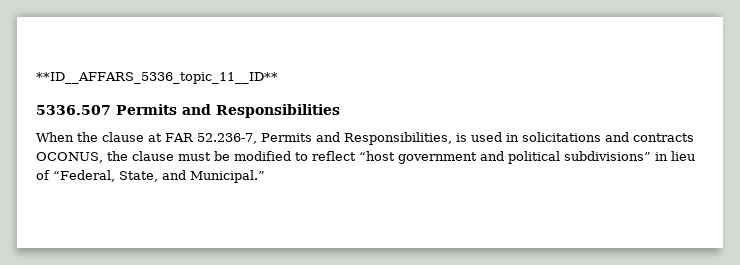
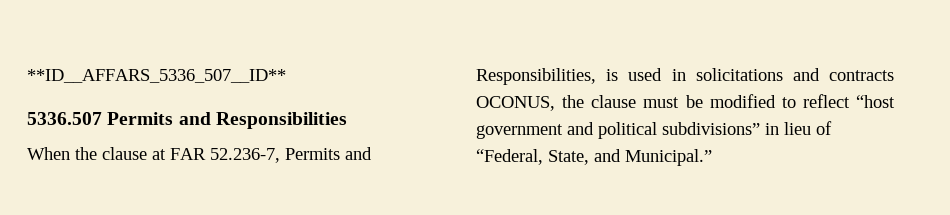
[36,72,278,84] **ID__AFFARS_5336_topic_11__ID** -> [27,69,286,83] **ID__AFFARS_5336_507__ID**

